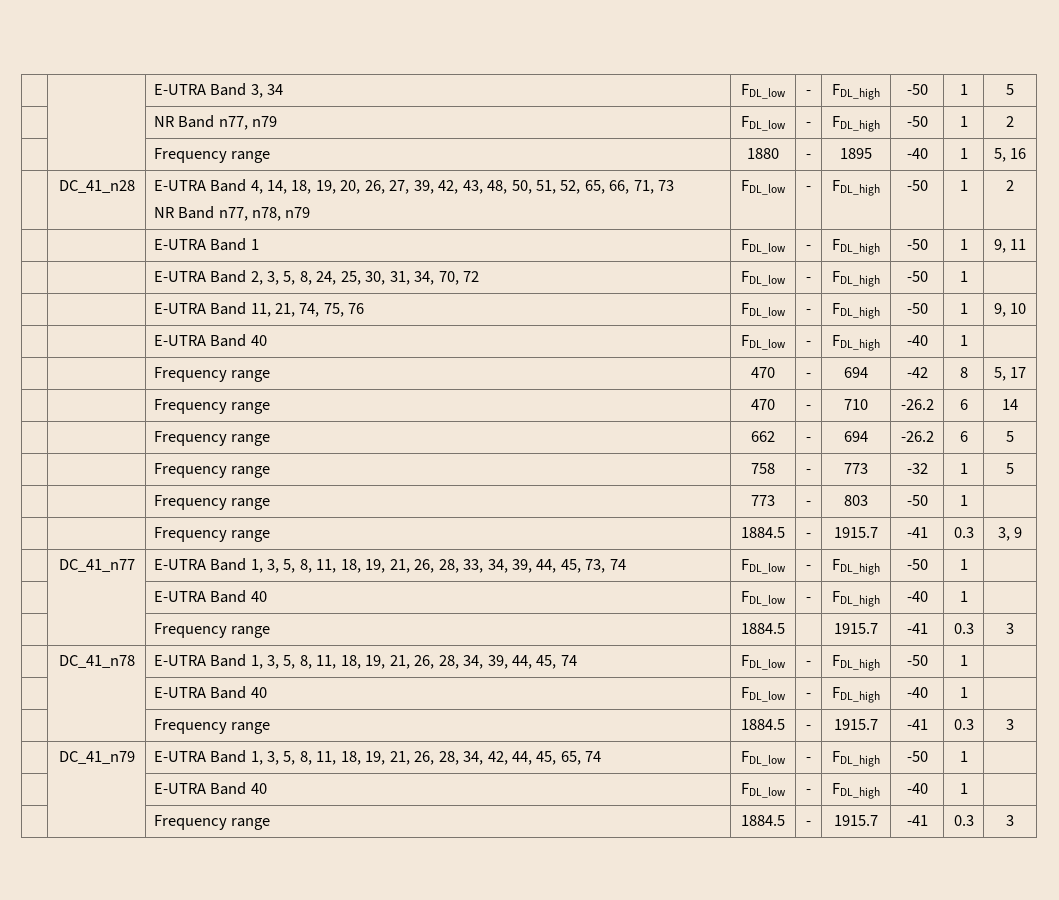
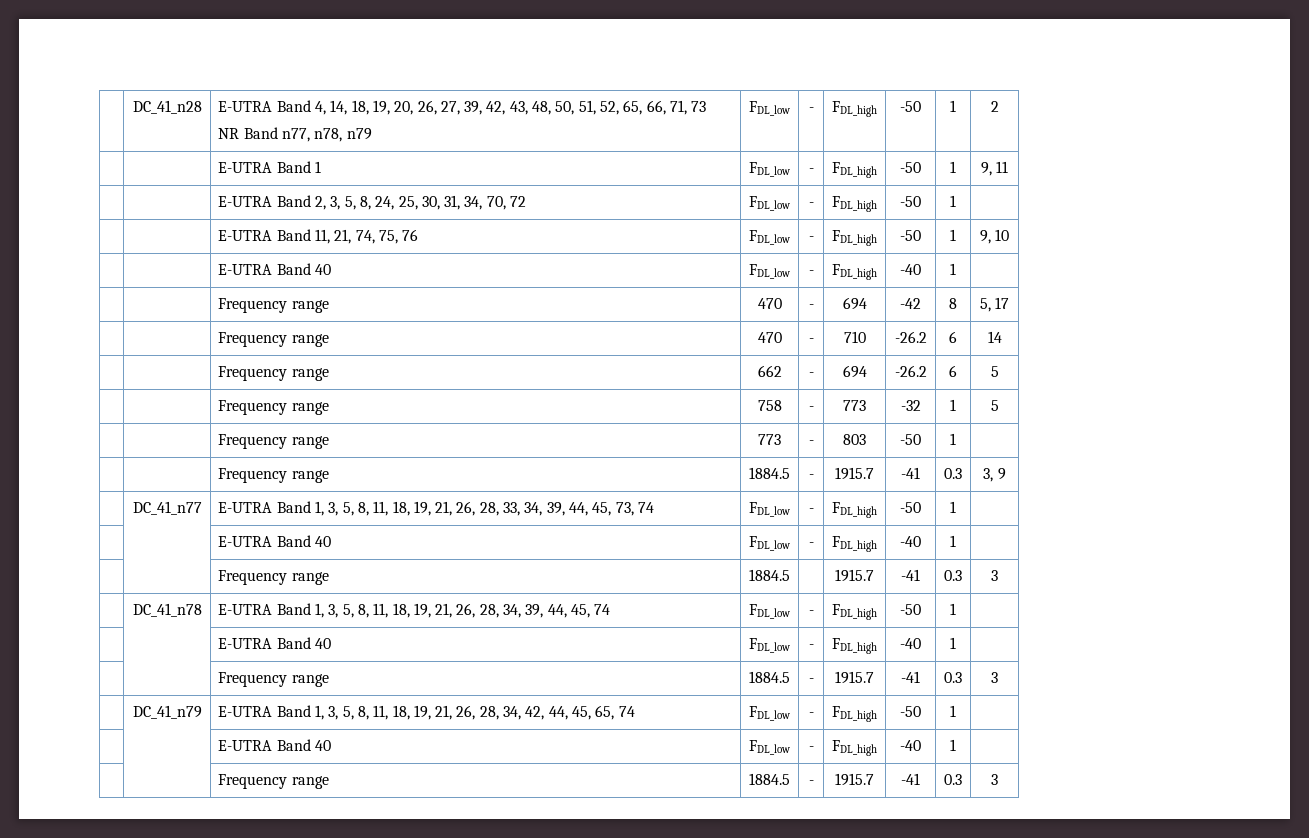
[153,83,283,98] [741,84,785,99] [806,90,811,95] [832,84,880,100] [906,84,928,95] [959,84,968,95] [1006,84,1014,95] [153,115,277,130] [741,116,785,131] [806,122,811,127] [832,116,880,132] [906,116,928,127] [959,116,968,127] [1006,116,1014,127] [153,148,271,163] [747,148,779,159] [806,154,811,159] [840,148,872,159] [906,148,928,159] [959,148,968,159] [993,148,1027,162] | | E-UTRA Band 3, 34 | FDL_low | - | FDL_high | -50 | 1 | 5 // | | NR Band n77, n79 | FDL_low | - | FDL_high | -50 | 1 | 2 // | | Frequency range | 1880 | - | 1895 | -40 | 1 | 5, 16 // | -> (132, 107) |

